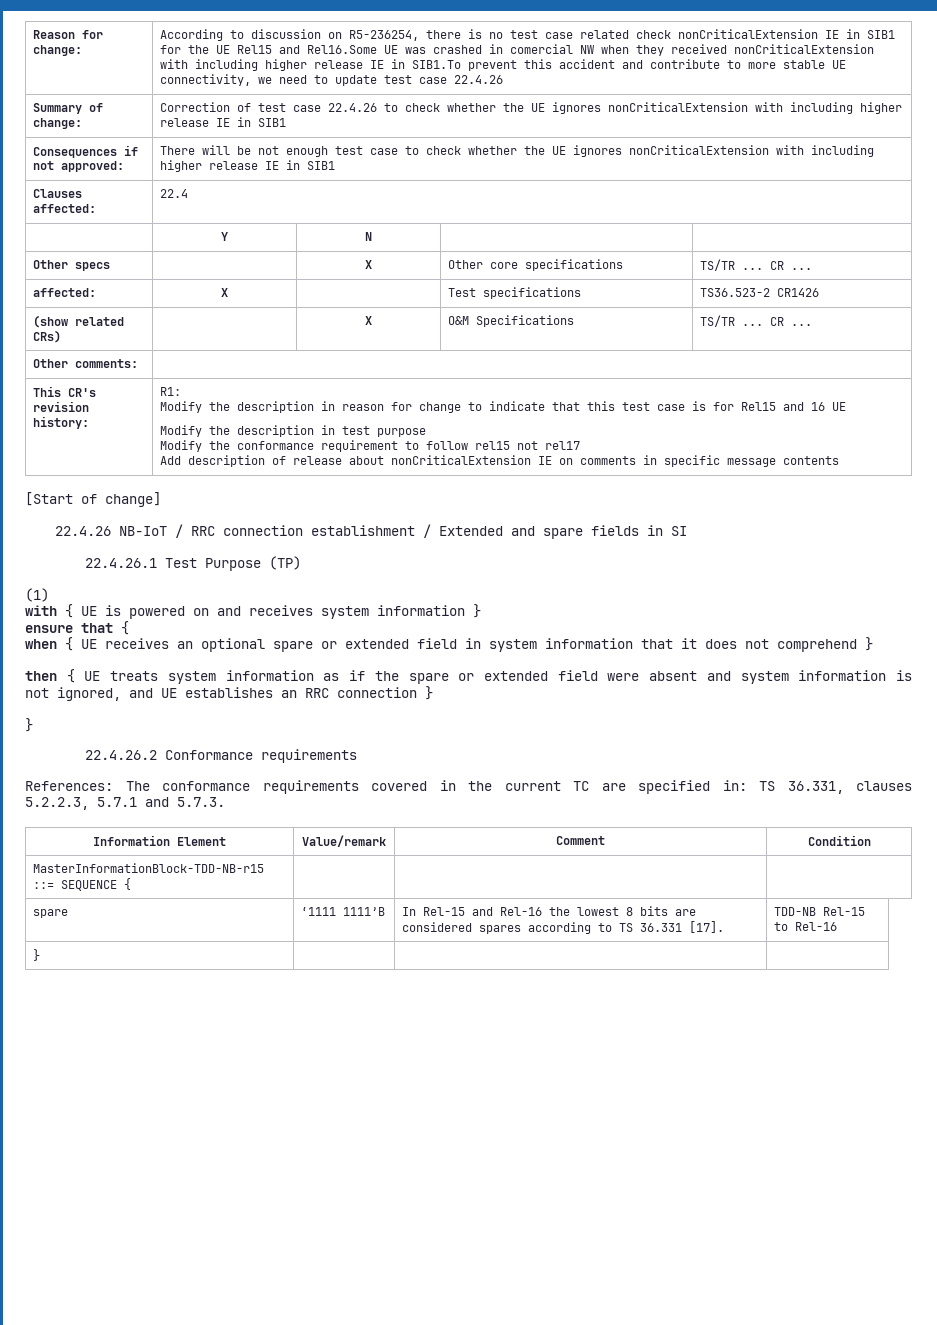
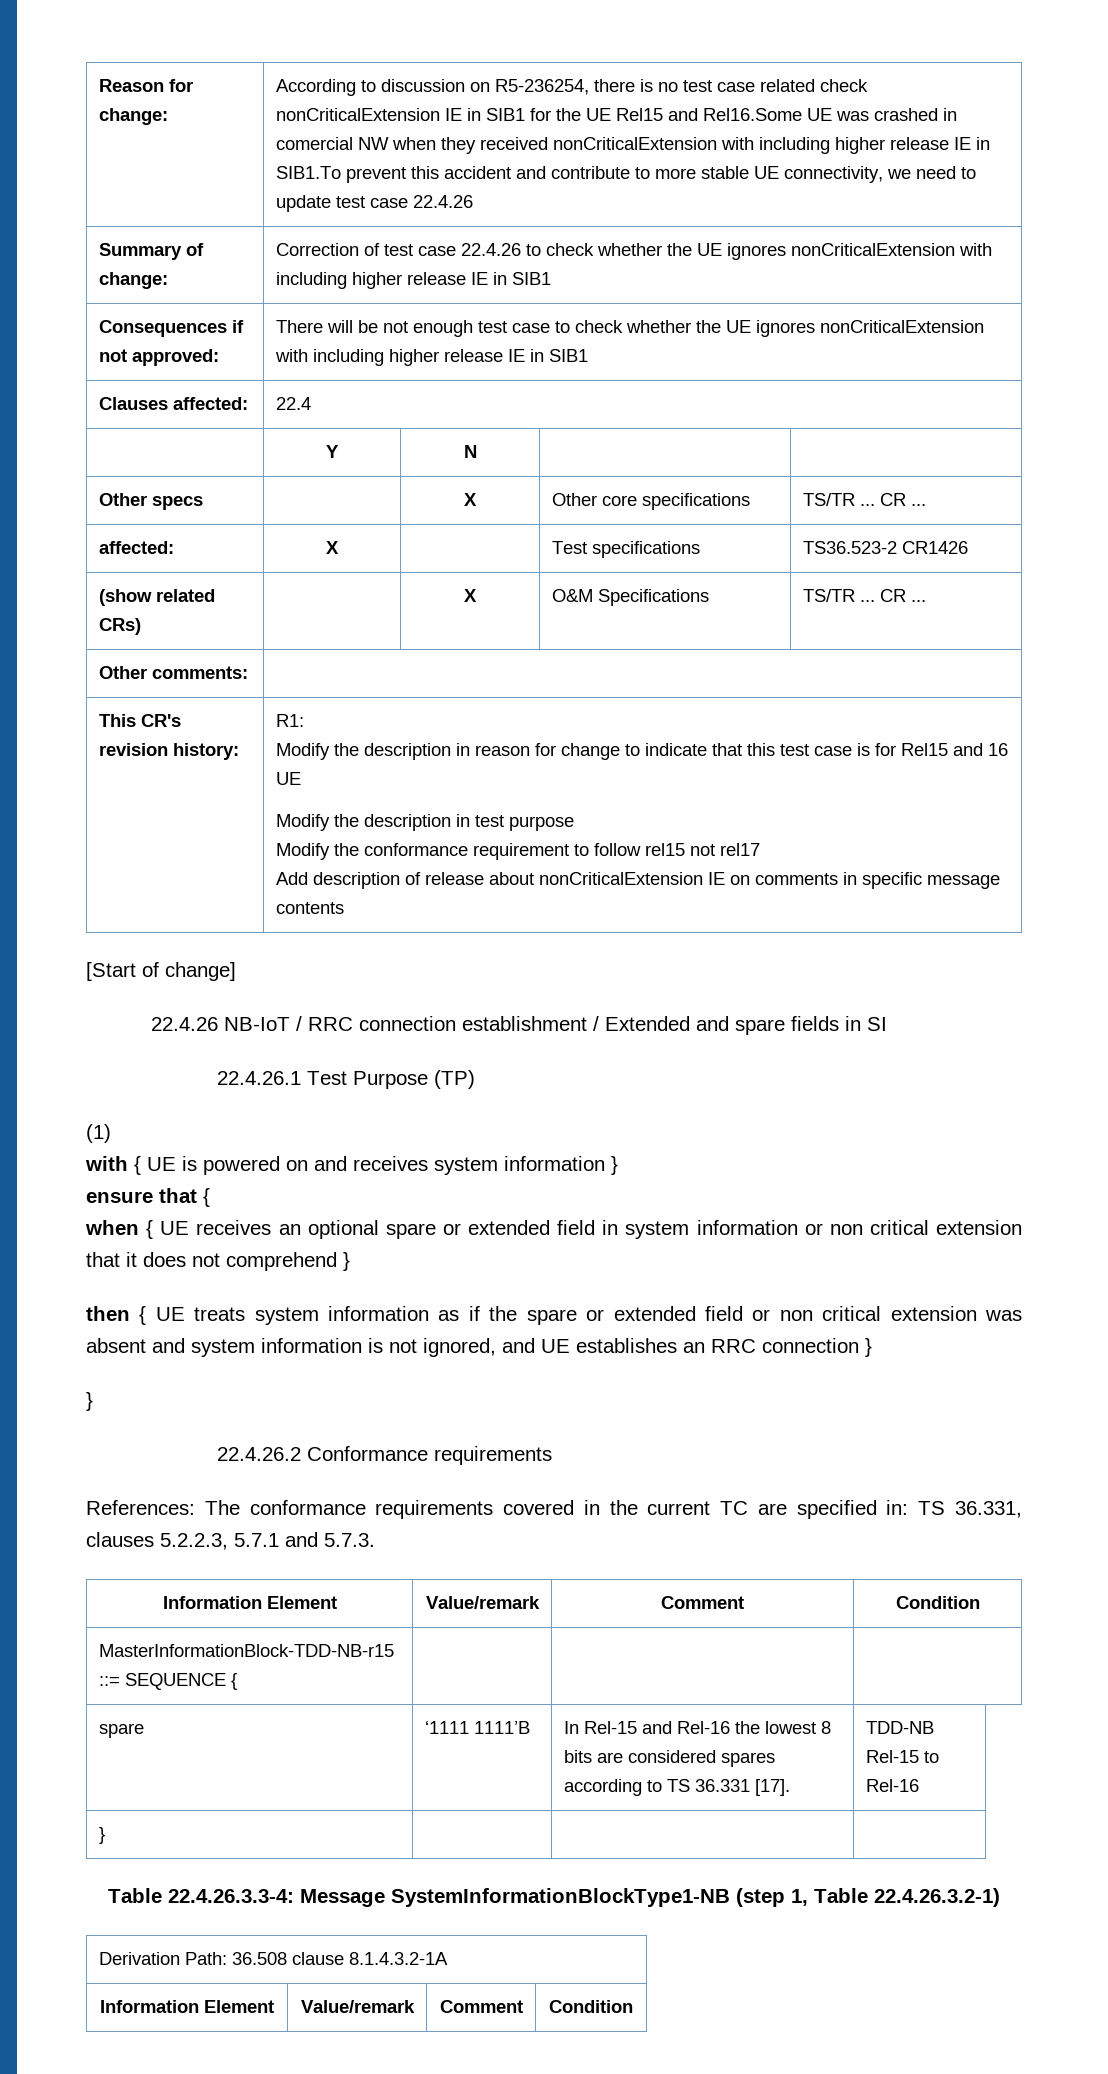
(633, 643) none -> [804,1220,1022,1235] or non critical extension
[607,673,640,681] were -> [752,1306,1022,1321] or non critical extension was
(40, 955) none -> [108,1888,1000,1907] [98,1952,448,1965] [100,2000,274,2013] [300,2000,415,2013] [439,2000,523,2013] [549,2000,633,2013] // Table 22.4.26.3.3-4: Message SystemInformationBlockType1-NB (step 1, Table 22.4.26.3.2-1) // Derivation Path: 36.508 clause 8.1.4.3.2-1A // Information Element | Value/remark | Comment | Condition

